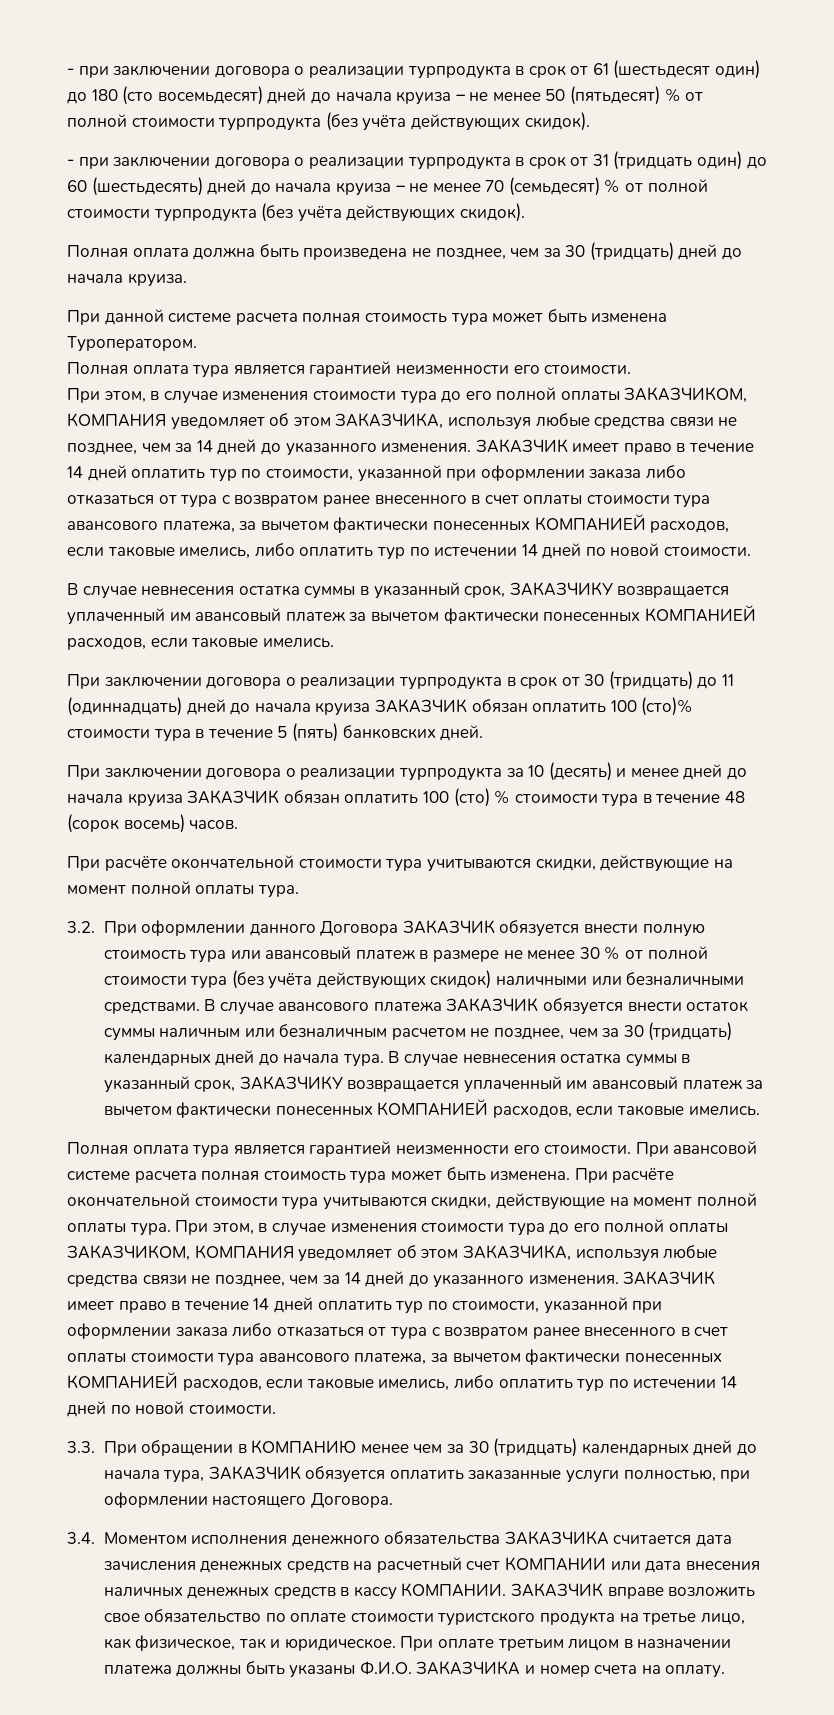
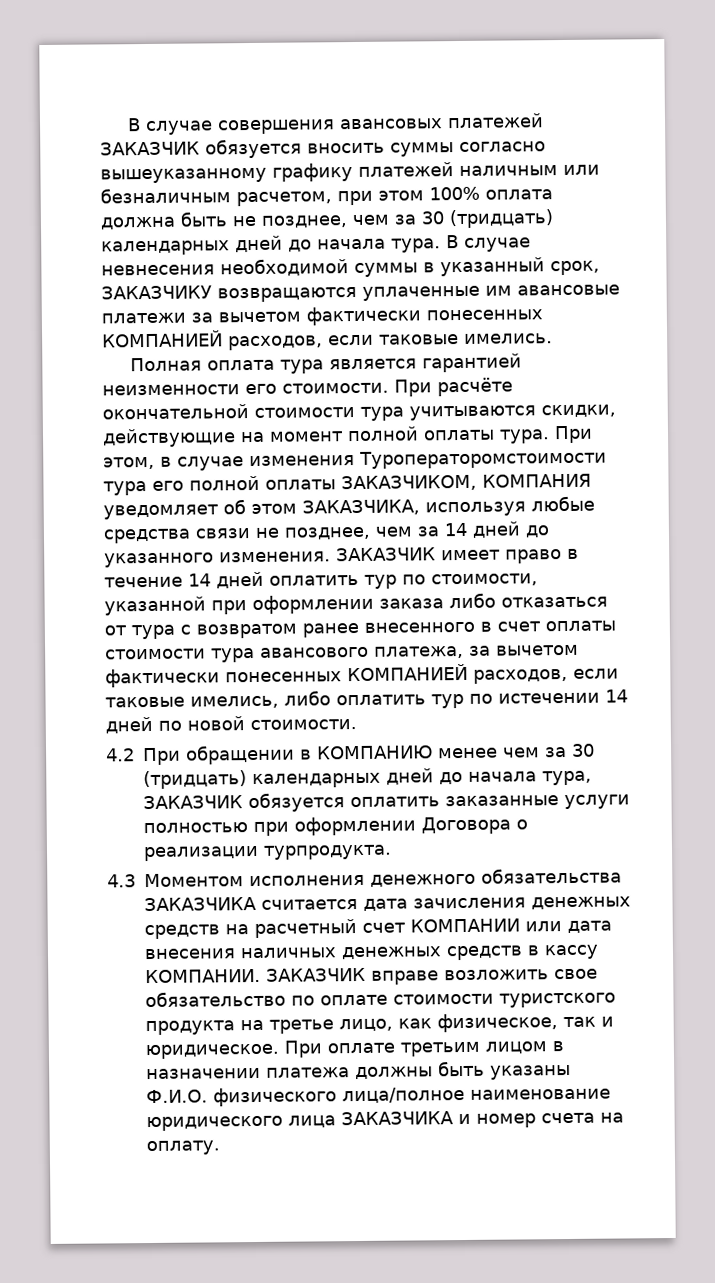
[67,60,761,79] [67,86,704,105] [67,112,590,131] [67,151,767,170] [67,177,708,196] [67,203,525,222] [67,242,743,261] [67,273,187,287] [67,309,668,326] [67,336,197,352] [67,361,632,378] [67,387,748,404] [67,413,738,430] [67,439,755,456] [67,465,686,482] [67,494,711,508] [67,514,730,533] [67,543,752,560] [67,582,730,599] [67,605,756,625] [67,637,334,650] [67,671,735,690] [67,697,694,716] [67,723,484,742] [67,762,748,781] [67,788,746,807] [67,814,239,833] [67,855,733,872] [67,881,299,898] [67,920,705,937] [103,946,708,963] [103,970,745,989] [103,998,749,1015] [103,1024,466,1041] - при заключении договора о реализации турпродукта в срок от 61 (шестьдесят один) до 180 (сто восемьдесят) дней до начала круиза – не менее 50 (пятьдесят) % от полной стоимости турпродукта (без учёта действующих скидок). // - при заключении договора о реализации турпродукта в срок от 31 (тридцать один) до 60 (шестьдесять) дней до начала круиза – не менее 70 (семьдесят) % от полной стоимости турпродукта (без учёта действующих скидок). // Полная оплата должна быть произведена не позднее, чем за 30 (тридцать) дней до начала круиза. // При данной системе расчета полная стоимость тура может быть изменена Туроператором. // Полная оплата тура является гарантией неизменности его стоимости. // При этом, в случае изменения стоимости тура до его полной оплаты ЗАКАЗЧИКОМ, КОМПАНИЯ уведомляет об этом ЗАКАЗЧИКА, используя любые средства связи не позднее, чем за 14 дней до указанного изменения. ЗАКАЗЧИК имеет право в течение 14 дней оплатить тур по стоимости, указанной при оформлении заказа либо отказаться от тура с возвратом ранее внесенного в счет оплаты стоимости тура авансового платежа, за вычетом фактически понесенных КОМПАНИЕЙ расходов, если таковые имелись, либо оплатить тур по истечении 14 дней по новой стоимости. // В случае невнесения остатка суммы в указанный срок, ЗАКАЗЧИКУ возвращается уплаченный им авансовый платеж за вычетом фактически понесенных КОМПАНИЕЙ расходов, если таковые имелись. // При заключении договора о реализации турпродукта в срок от 30 (тридцать) до 11 (одиннадцать) дней до начала круиза ЗАКАЗЧИК обязан оплатить 100 (сто)% стоимости тура в течение 5 (пять) банковских дней. // При заключении договора о реализации турпродукта за 10 (десять) и менее дней до начала круиза ЗАКАЗЧИК обязан оплатить 100 (сто) % стоимости тура в течение 48 (сорок восемь) часов. // При расчёте окончательной стоимости тура учитываются скидки, действующие на момент полной оплаты тура. // 3.2. При оформлении данного Договора ЗАКАЗЧИК обязуется внести полную стоимость тура или авансовый платеж в размере не менее 30 % от полной стоимости тура (без учёта действующих скидок) наличными или безналичными средствами. В случае авансового платежа ЗАКАЗЧИК обязуется внести остаток суммы наличным или безналичным расчетом -> [127,113,545,136] [100,138,546,159] [100,162,600,184] [100,186,553,207] [100,211,228,230] В случае совершения авансовых платежей ЗАКАЗЧИК обязуется вносить суммы согласно вышеуказанному графику платежей наличным или безналичным расчетом, при этом 100% оплата должна быть
[560,1053,691,1067] [103,1076,743,1093] остатка суммы в указанный срок, ЗАКАЗЧИКУ возвращается уплаченный им авансовый платеж -> [220,257,600,278] [101,284,620,303] [101,312,186,324] необходимой суммы в указанный срок, ЗАКАЗЧИКУ возвращаются уплаченные им авансовые платежи
[673,1141,758,1154] [67,1167,608,1184] авансовой системе расчета полная стоимость тура может быть изменена. При -> (432, 388) none
[421,1223,570,1236] стоимости тура до -> [359,449,607,469] [103,481,147,496] Туроператоромстоимости тура
[67,1441,95,1453] 3.3. -> [106,748,135,762] 4.2
[623,1470,751,1482] [103,1492,393,1508] [67,1532,95,1544] полностью, при оформлении настоящего Договора. // 3.4. -> [143,816,528,837] [143,844,392,862] [107,874,136,888] полностью при оформлении Договора о реализации турпродукта. // 4.3
(412, 1668) none -> [213,1086,611,1107] [146,1115,336,1132] физического лица/полное наименование юридического лица

